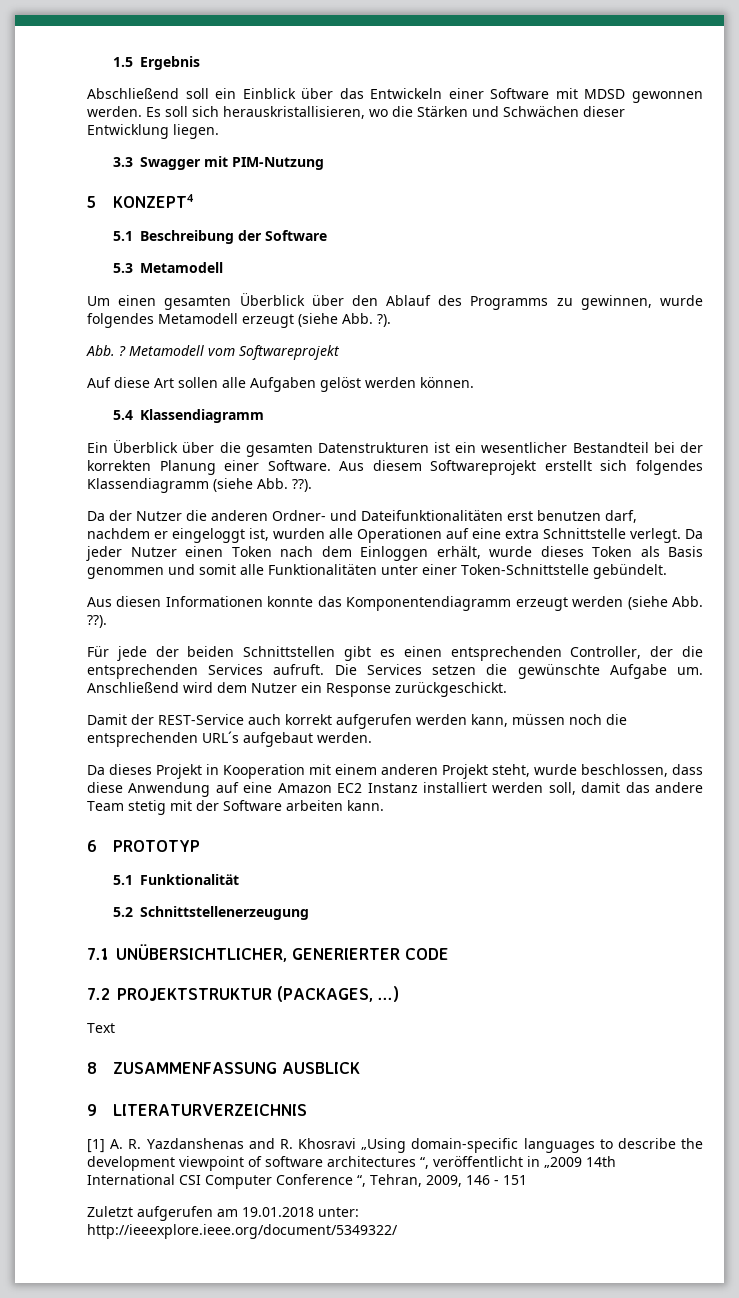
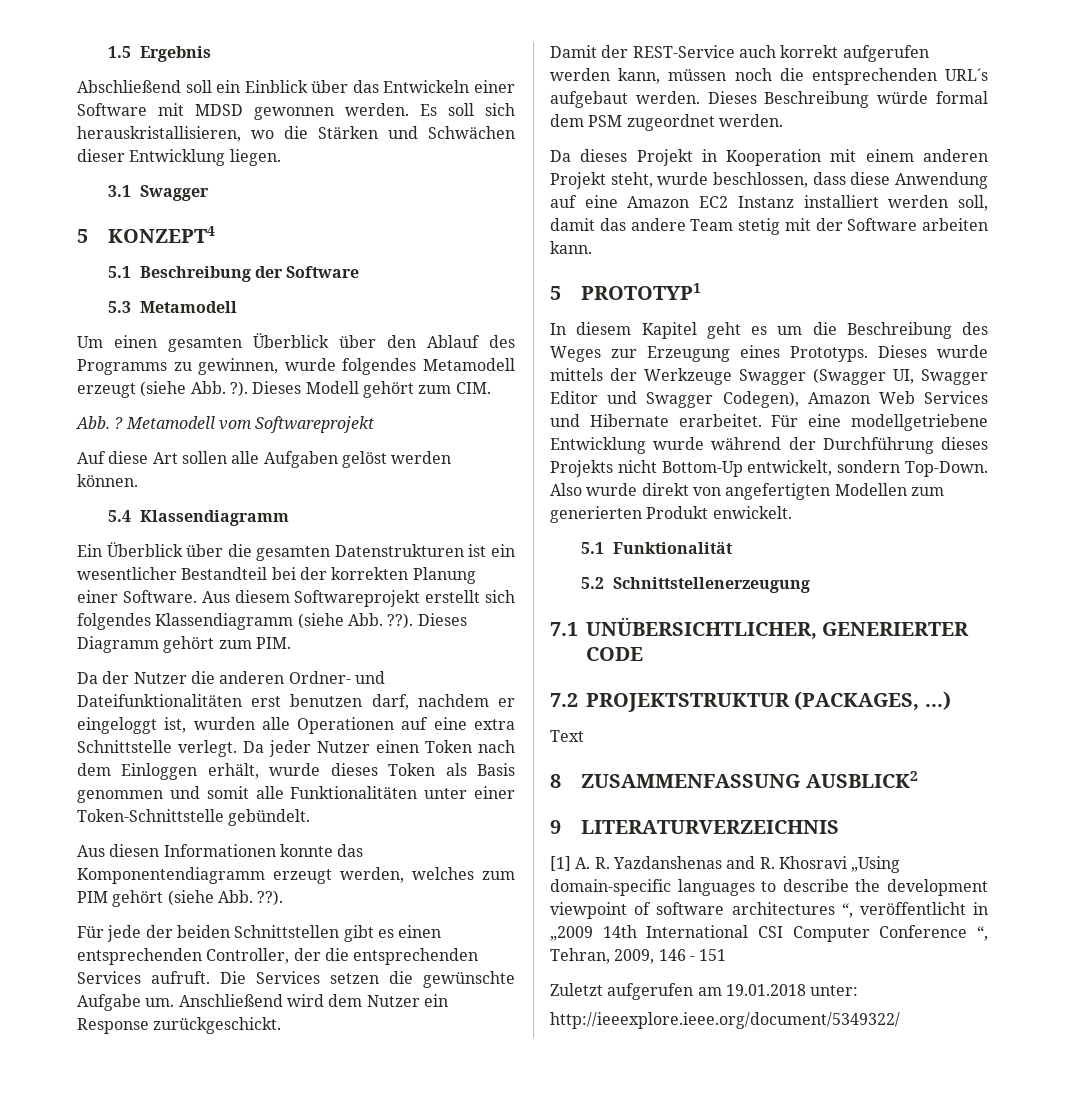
[112,156,324,170] 3.3 Swagger mit PIM-Nutzung -> [108,185,209,201] 3.1 Swagger
(391, 320) none -> [252,381,491,398] Dieses Modell gehört zum CIM.
(312, 485) none -> [417,613,467,626] [77,636,291,653] Dieses Diagramm gehört zum PIM.
[572,596,624,607] werden -> [340,867,515,883] [77,890,164,907] werden, welches zum PIM gehört
(372, 737) none -> [707,91,988,108] [550,114,783,131] Dieses Beschreibung würde formal dem PSM zugeordnet werden.
[87,840,200,852] 6 PROTOTYP -> [550,283,702,300] [550,322,988,339] [550,345,988,362] [550,368,988,385] [550,391,988,408] [550,414,988,431] [550,437,988,454] [550,460,988,477] [550,483,944,500] [550,506,792,523] 5 PROTOTYP1 // In diesem Kapitel geht es um die Beschreibung des Weges zur Erzeugung eines Prototyps. Dieses wurde mittels der Werkzeuge Swagger (Swagger UI, Swagger Editor und Swagger Codegen), Amazon Web Services und Hibernate erarbeitet. Für eine modellgetriebene Entwicklung wurde während der Durchführung dieses Projekts nicht Bottom-Up entwickelt, sondern Top-Down. Also wurde direkt von angefertigten Modellen zum generierten Produkt enwickelt.
[281,1062,360,1074] AUSBLICK -> [805,771,918,788] AUSBLICK2

